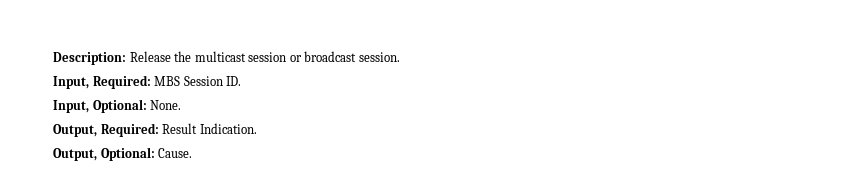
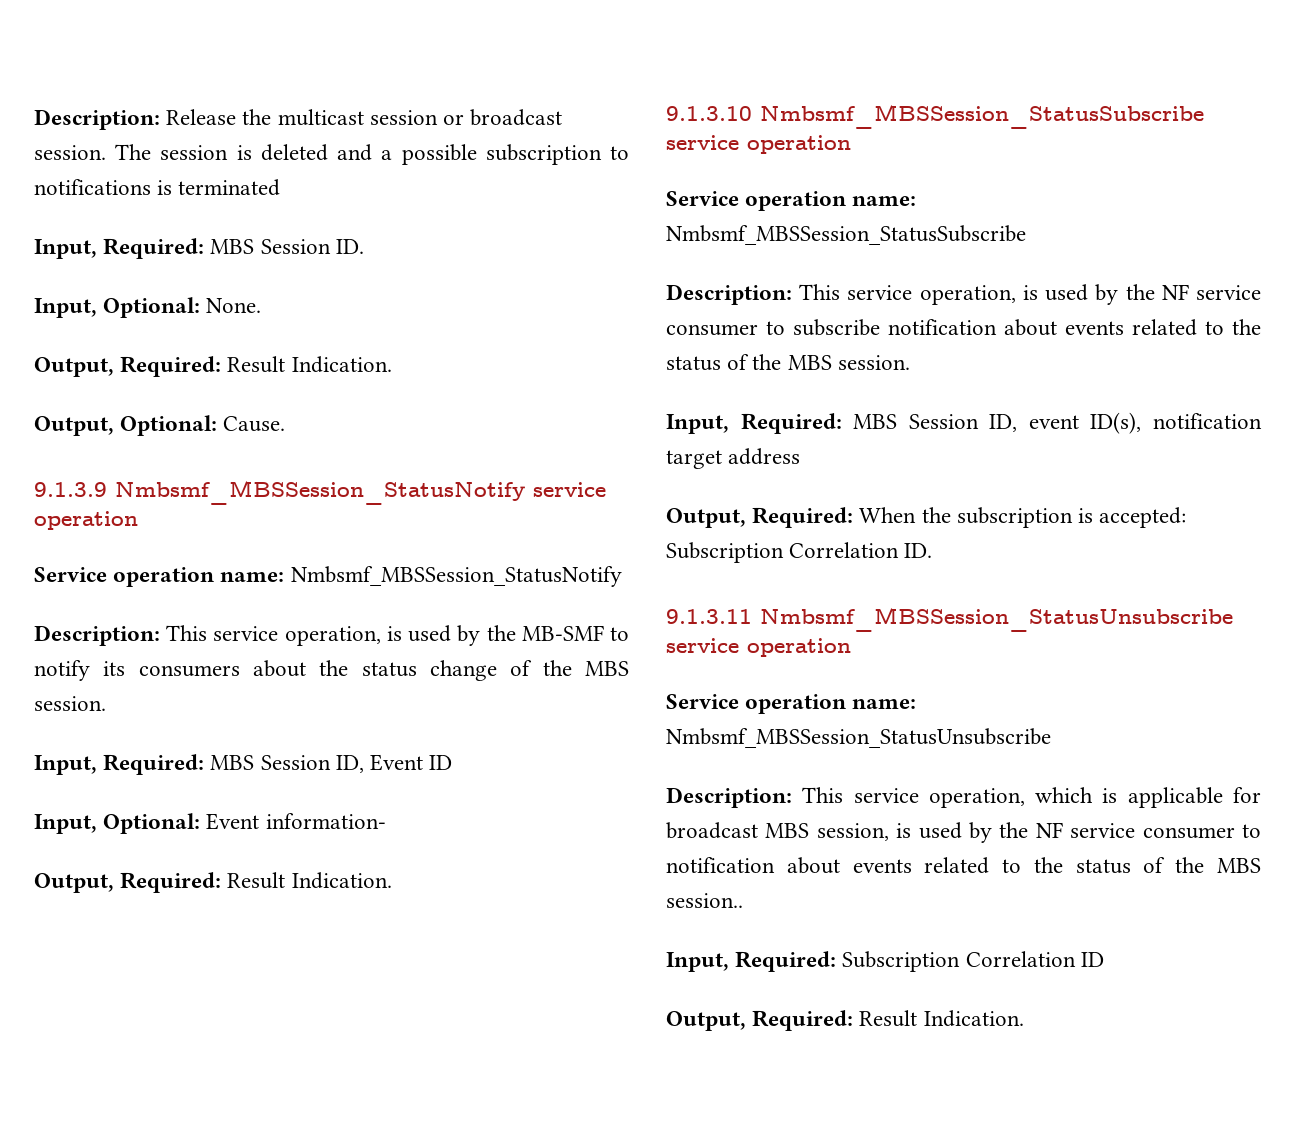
(400, 57) none -> [115,144,629,165] [34,179,281,196] The session is deleted and a possible subscription to notifications is terminated
(193, 153) none -> [34,480,606,505] [34,511,138,530] [34,566,622,587] [34,625,629,646] [34,660,629,681] [34,696,106,711] [34,754,453,775] [34,813,386,834] [34,872,392,893] [666,104,1204,129] [666,135,851,154] [666,191,917,211] [666,225,1026,245] [666,284,1261,305] [666,319,1261,336] [666,354,910,371] [666,412,1262,434] [666,448,801,469] [666,507,1187,528] [666,542,933,563] [666,607,1233,632] [666,638,851,657] [666,694,917,714] [666,728,1051,748] [666,787,1261,808] [666,822,1261,843] [666,857,1261,874] [666,893,743,908] [666,951,1104,972] [666,1010,1024,1031] // 9.1.3.9 Nmbsmf_MBSSession_StatusNotify service operation // Service operation name: Nmbsmf_MBSSession_StatusNotify // Description: This service operation, is used by the MB-SMF to notify its consumers about the status change of the MBS session. // Input, Required: MBS Session ID, Event ID // Input, Optional: Event information- // Output, Required: Result Indication. // 9.1.3.10 Nmbsmf_MBSSession_StatusSubscribe service operation // Service operation name: Nmbsmf_MBSSession_StatusSubscribe // Description: This service operation, is used by the NF service consumer to subscribe notification about events related to the status of the MBS session. // Input, Required: MBS Session ID, event ID(s), notification target address // Output, Required: When the subscription is accepted: Subscription Correlation ID. // 9.1.3.11 Nmbsmf_MBSSession_StatusUnsubscribe service operation // Service operation name: Nmbsmf_MBSSession_StatusUnsubscribe // Description: This service operation, which is applicable for broadcast MBS session, is used by the NF service consumer to notification about events related to the status of the MBS session.. // Input, Required: Subscription Correlation ID // Output, Required: Result Indication.

